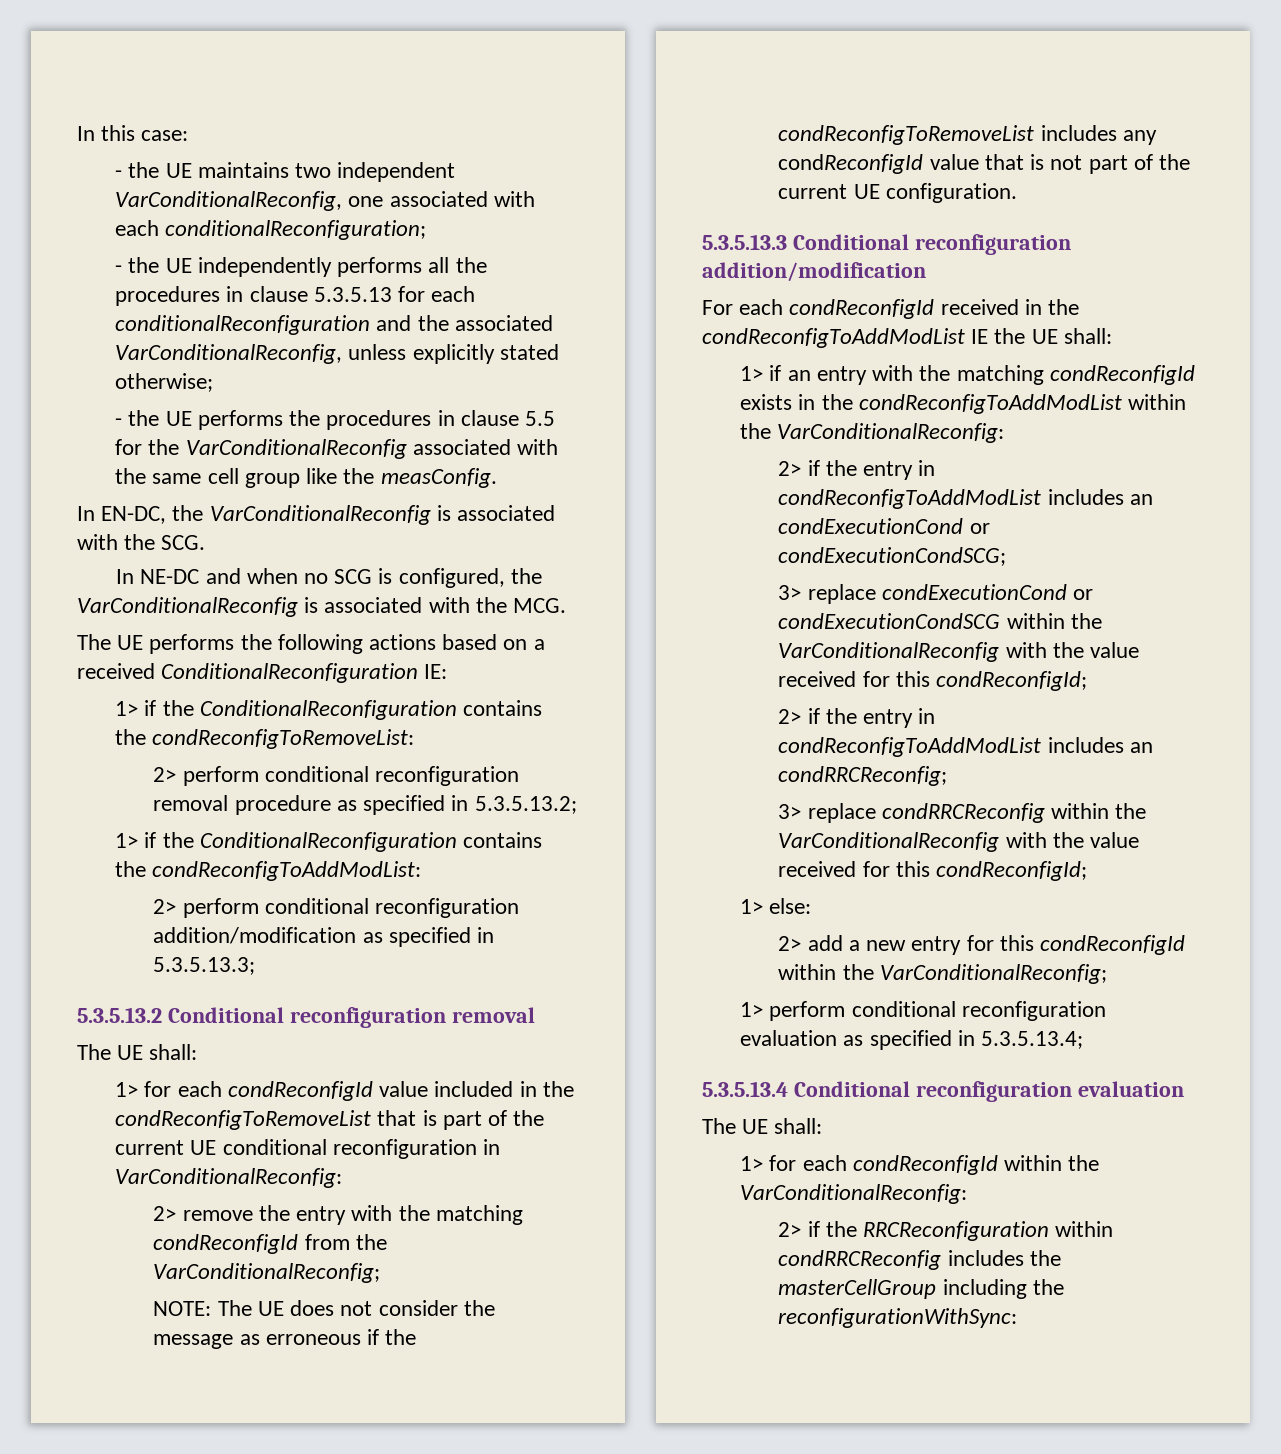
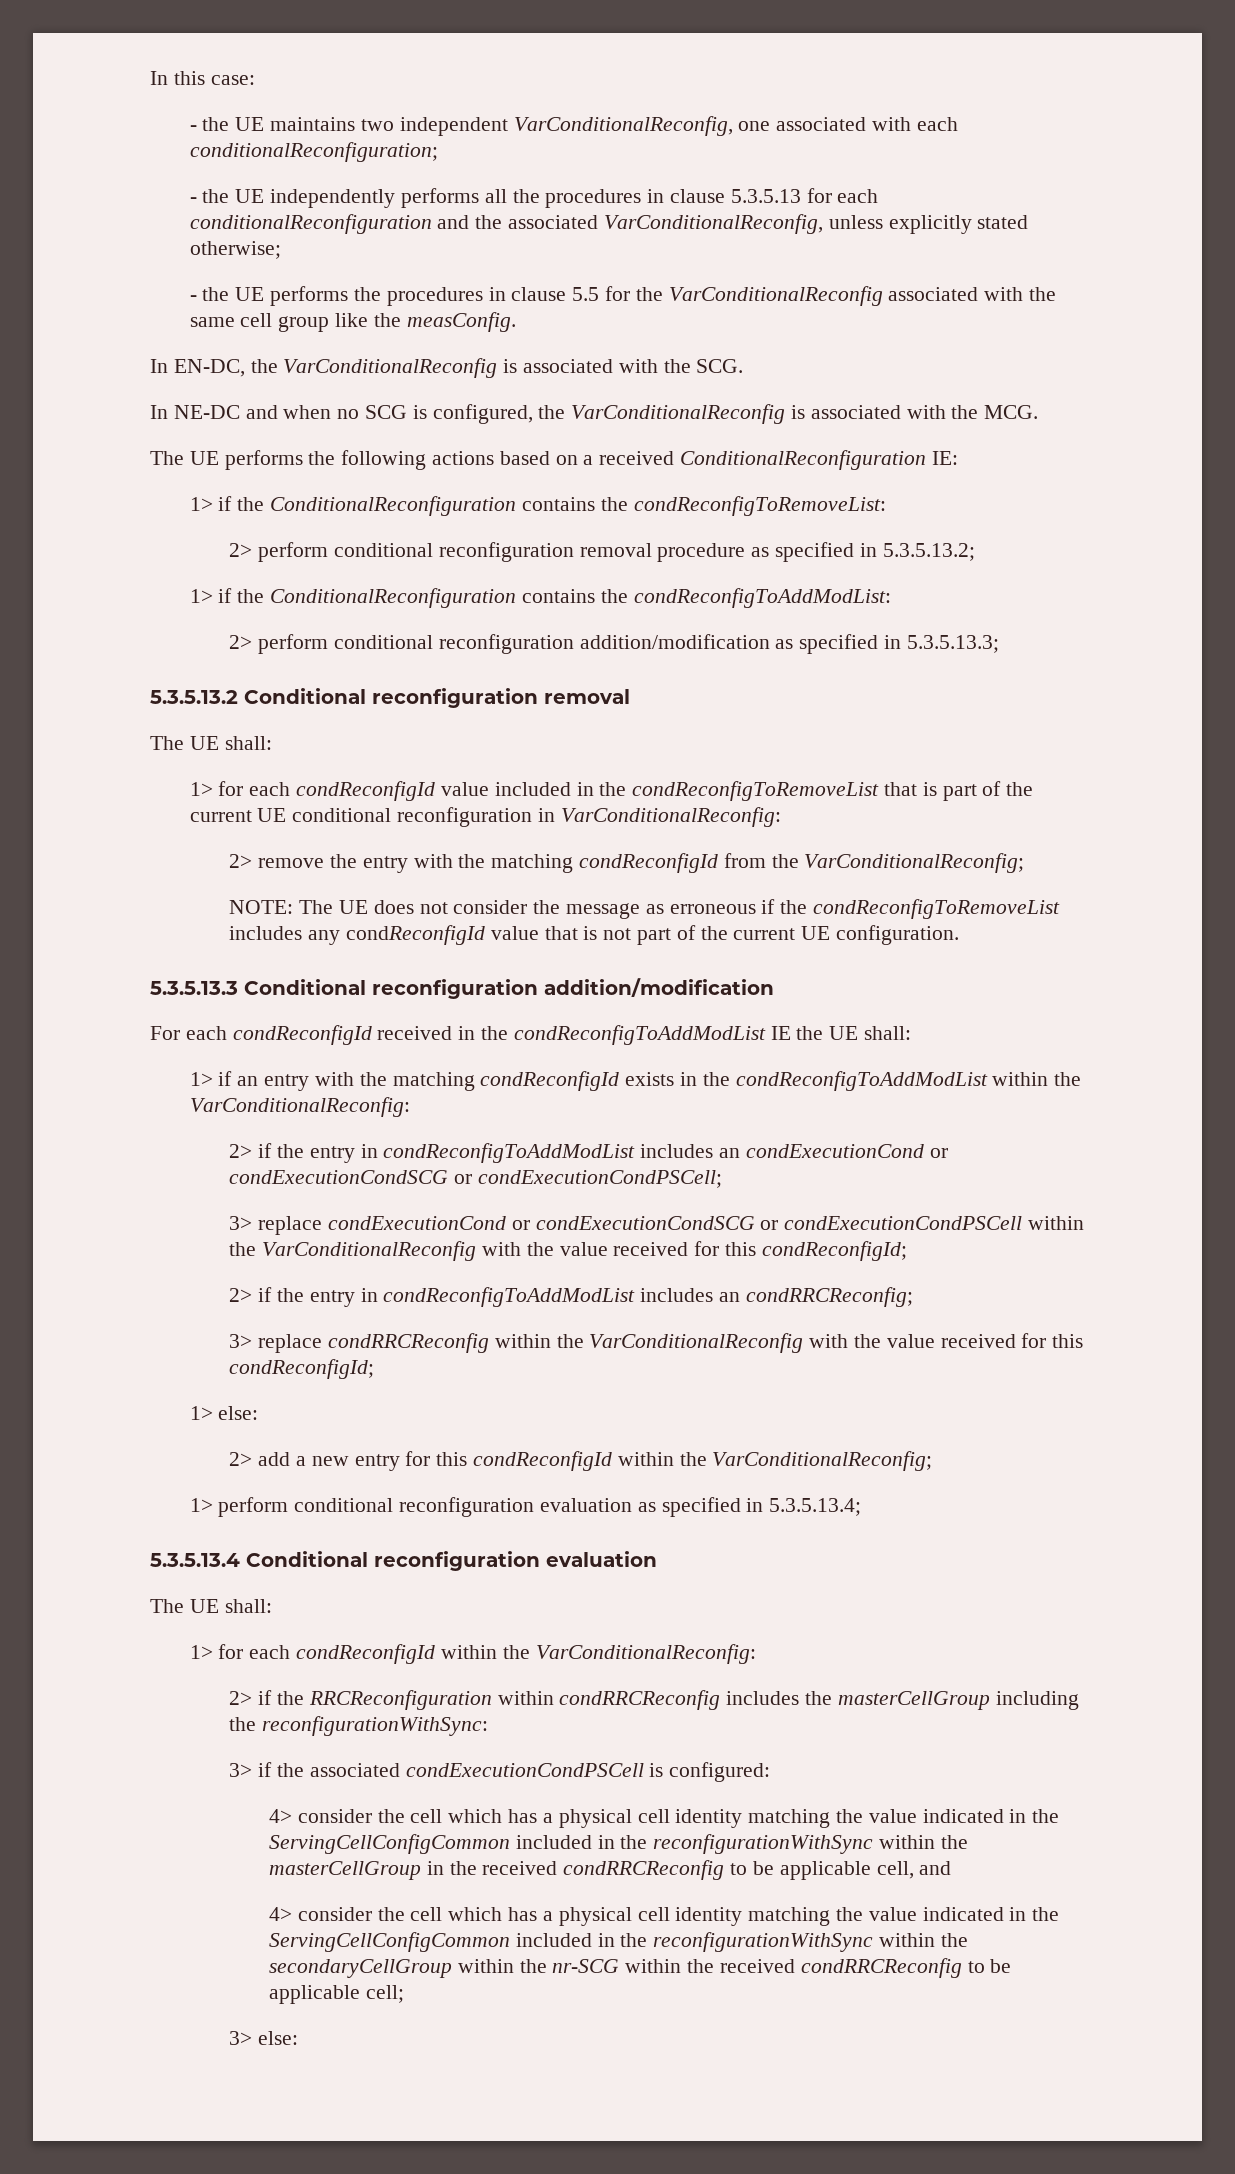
[778,547,1007,566] condExecutionCondSCG; -> [229,1170,722,1188] condExecutionCondSCG or condExecutionCondPSCell;
(1001, 621) none -> [760,1216,1023,1230] or condExecutionCondPSCell
(1018, 1318) none -> [229,1762,771,1782] [269,1809,1060,1828] [269,1834,968,1854] [269,1860,952,1880] [269,1907,1060,1926] [269,1932,968,1952] [269,1958,1012,1978] [269,1985,404,2004] [229,2031,299,2045] // 3> if the associated condExecutionCondPSCell is configured: // 4> consider the cell which has a physical cell identity matching the value indicated in the ServingCellConfigCommon included in the reconfigurationWithSync within the masterCellGroup in the received condRRCReconfig to be applicable cell, and // 4> consider the cell which has a physical cell identity matching the value indicated in the ServingCellConfigCommon included in the reconfigurationWithSync within the secondaryCellGroup within the nr-SCG within the received condRRCReconfig to be applicable cell; // 3> else:

